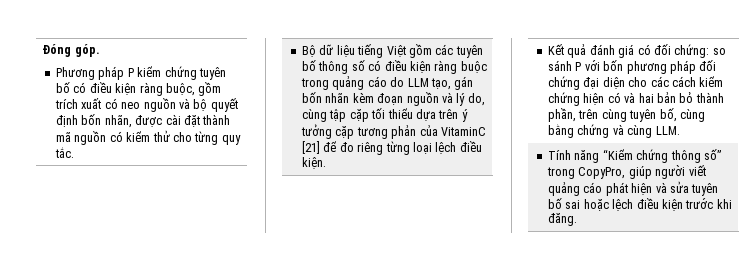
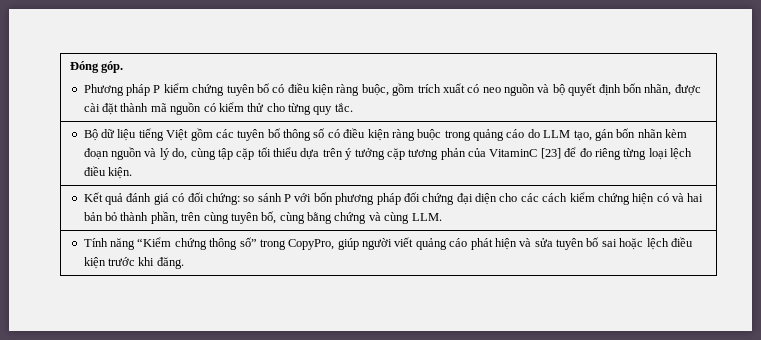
[302,141,321,154] [21] -> [540,148,561,159] [23]

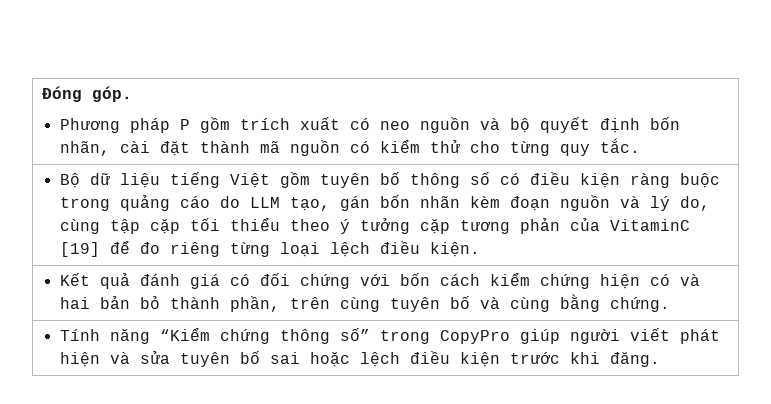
[163,83,389,96] kiểm chứng tuyên bố có điều kiện ràng buộc, -> (190, 124) none
[674,84,701,96] được -> (110, 148) none
[215,129,234,138] các -> (310, 180) none
[300,148,343,160] dựa trên -> [289,219,330,231] theo
[540,148,561,159] [23] -> [59,242,100,257] [19]
[205,192,539,205] chứng: so sánh P với bốn phương pháp đối chứng đại diện cho các -> [299,273,430,289] chứng với bốn
[261,211,442,224] bố, cùng bằng chứng và cùng LLM. -> [449,294,670,312] bố và cùng bằng chứng.
[288,239,335,250] CopyPro, -> [439,330,510,344] CopyPro
[415,238,468,250] quảng cáo -> (670, 334) none

